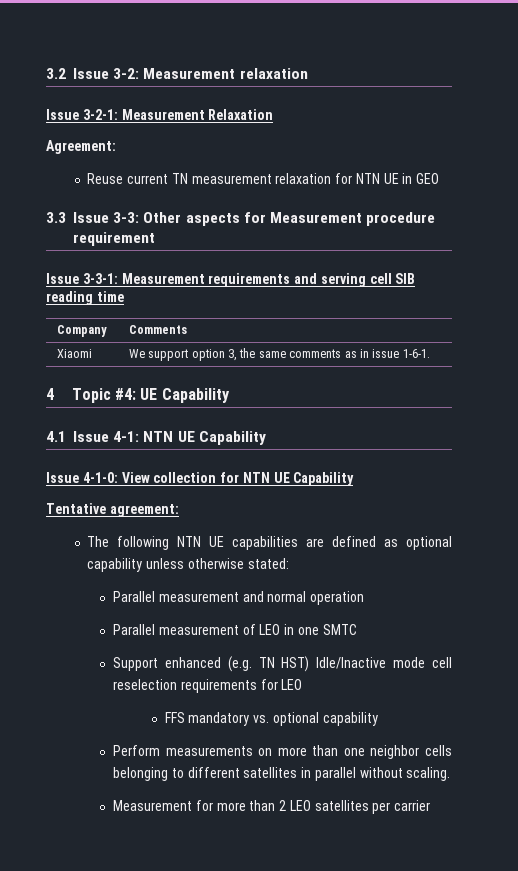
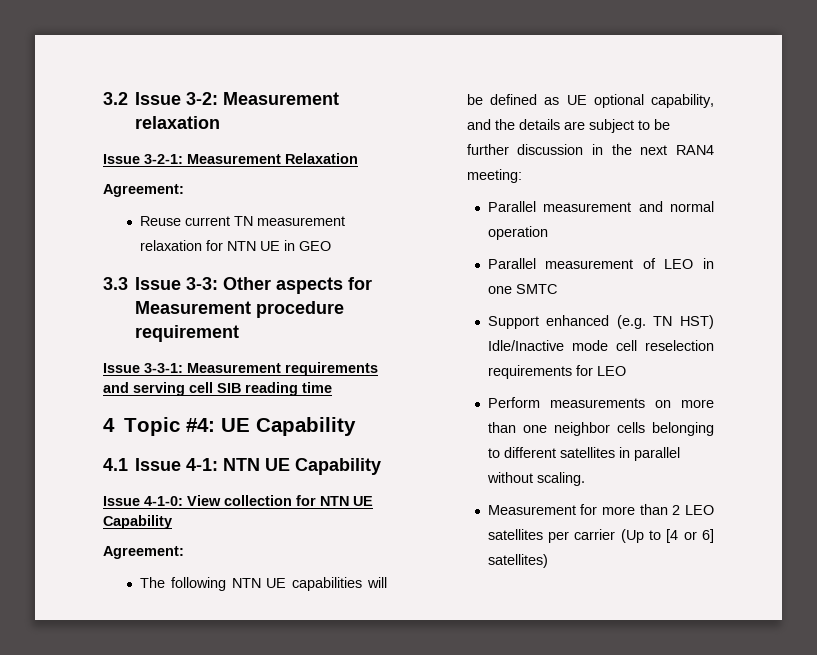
[56,325,107,337] [128,325,187,334] [56,349,92,358] [128,348,430,361] // Company | Comments // Xiaomi | We support option 3, the same comments as in issue 1-6-1. -> (332, 387) none
[46,503,179,517] Tentative agreement: -> [103,546,184,559] Agreement:
[306,536,452,550] [87,558,289,572] are defined as optional capability unless otherwise stated: -> [367,577,388,588] [466,94,714,108] [466,119,670,133] [466,144,714,155] [466,169,522,183] will be defined as UE optional capability, and the details are subject to be further discussion in the next RAN4 meeting:
[164,712,378,726] // FFS mandatory vs. optional capability -> (626, 371) none
(431, 805) none -> [620,529,714,543] [487,554,548,568] (Up to [4 or 6] satellites)

